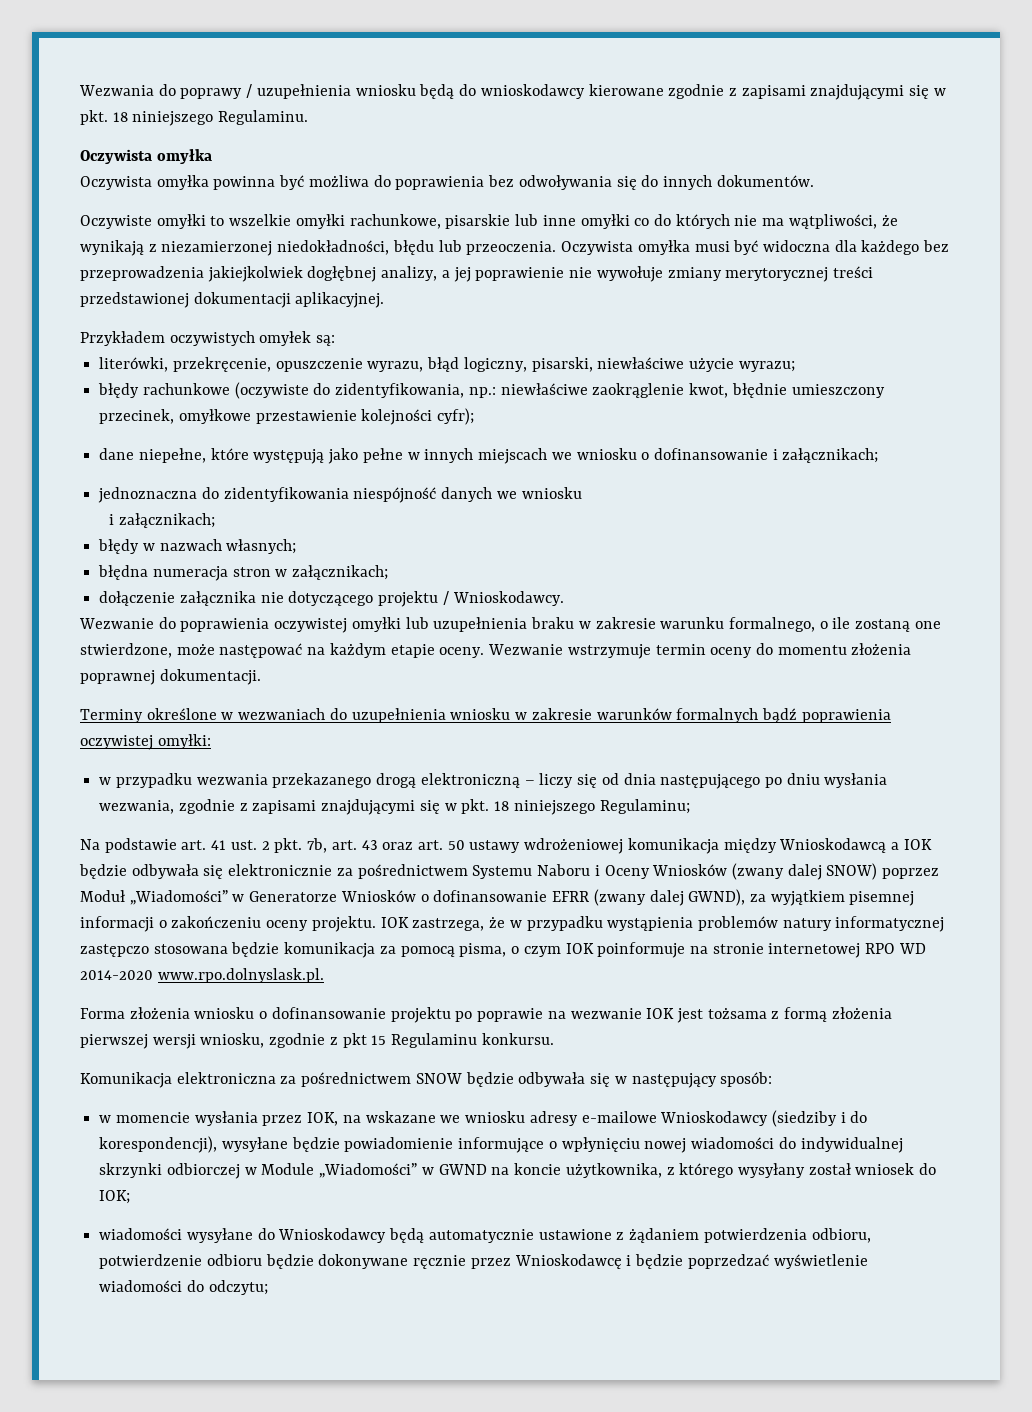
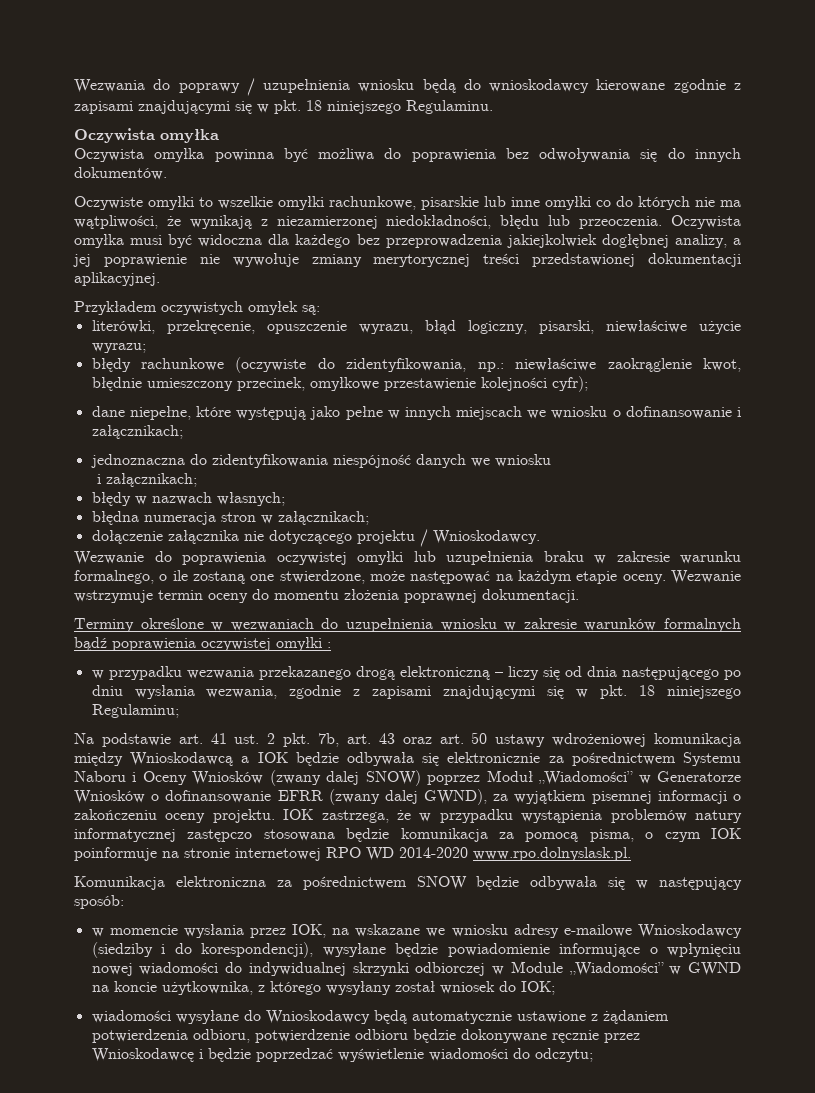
[157,734,211,749] omyłki: -> [276,637,331,651] omyłki :
[80,1007,892,1023] [80,1033,554,1049] // Forma złożenia wniosku o dofinansowanie projektu po poprawie na wezwanie IOK jest tożsama z formą złożenia pierwszej wersji wniosku, zgodnie z pkt 15 Regulaminu konkursu. -> (631, 854) none

